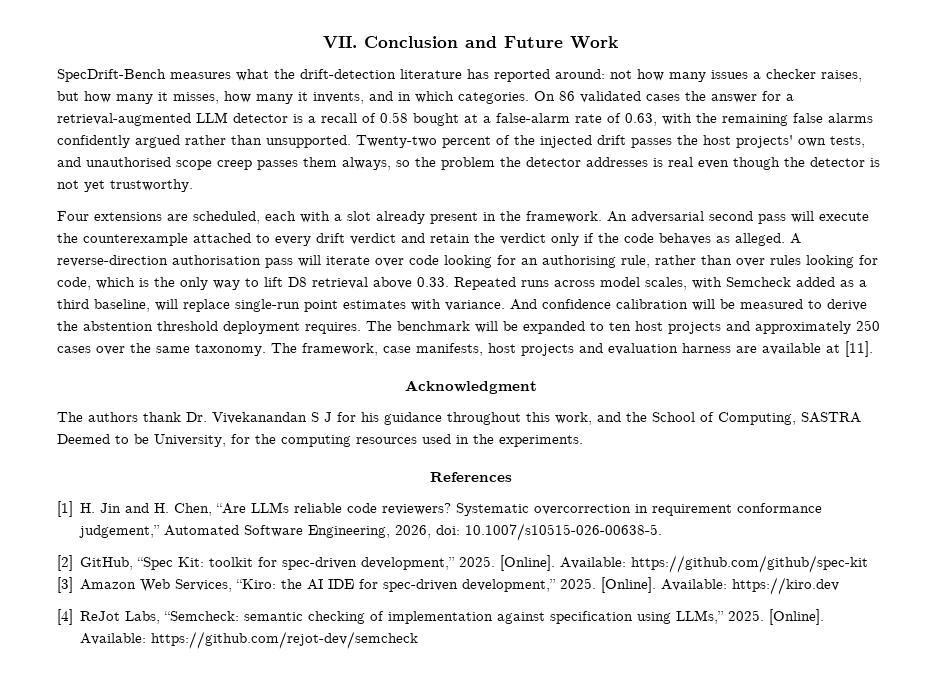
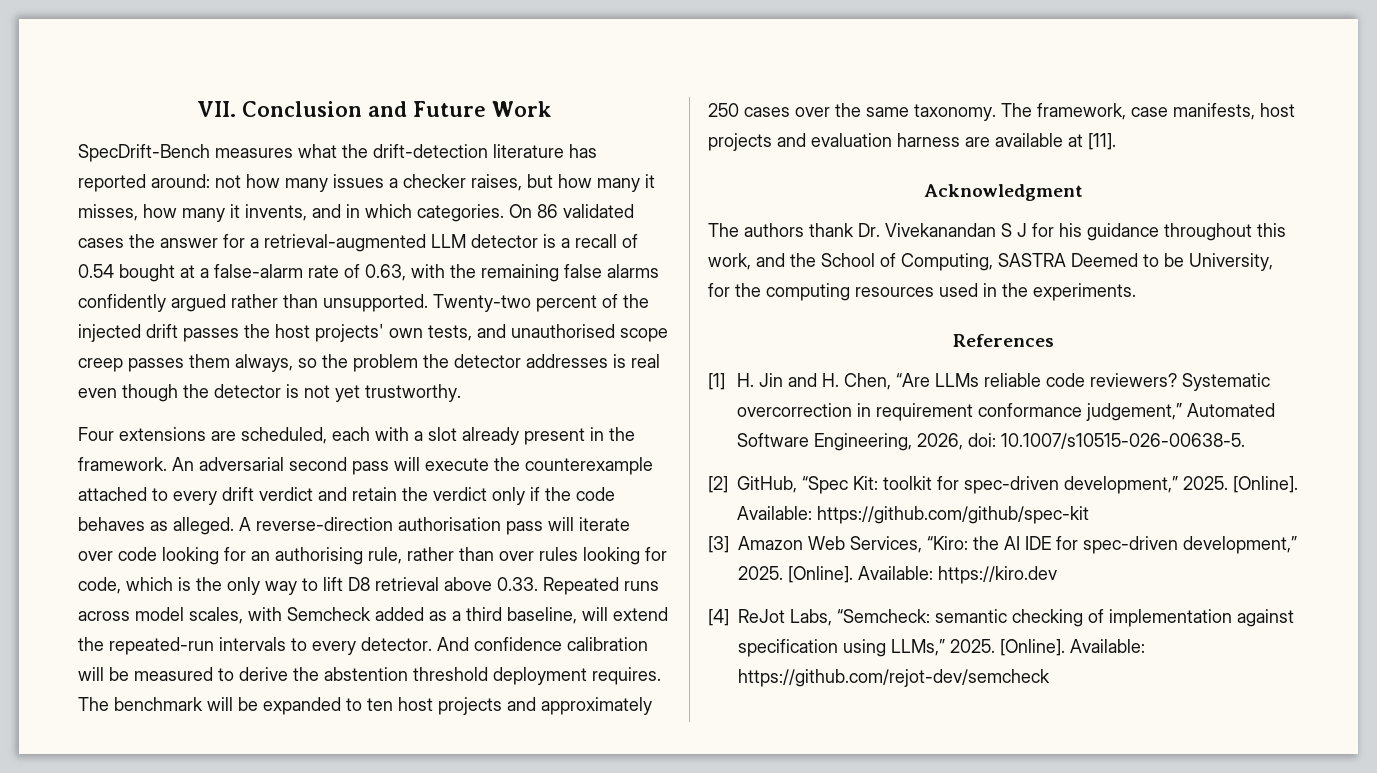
[380,112,408,123] 0.58 -> [78,264,114,278] 0.54
[183,299,505,312] replace single-run point estimates with variance. -> [613,607,668,621] [78,637,432,655] extend the repeated-run intervals to every detector.

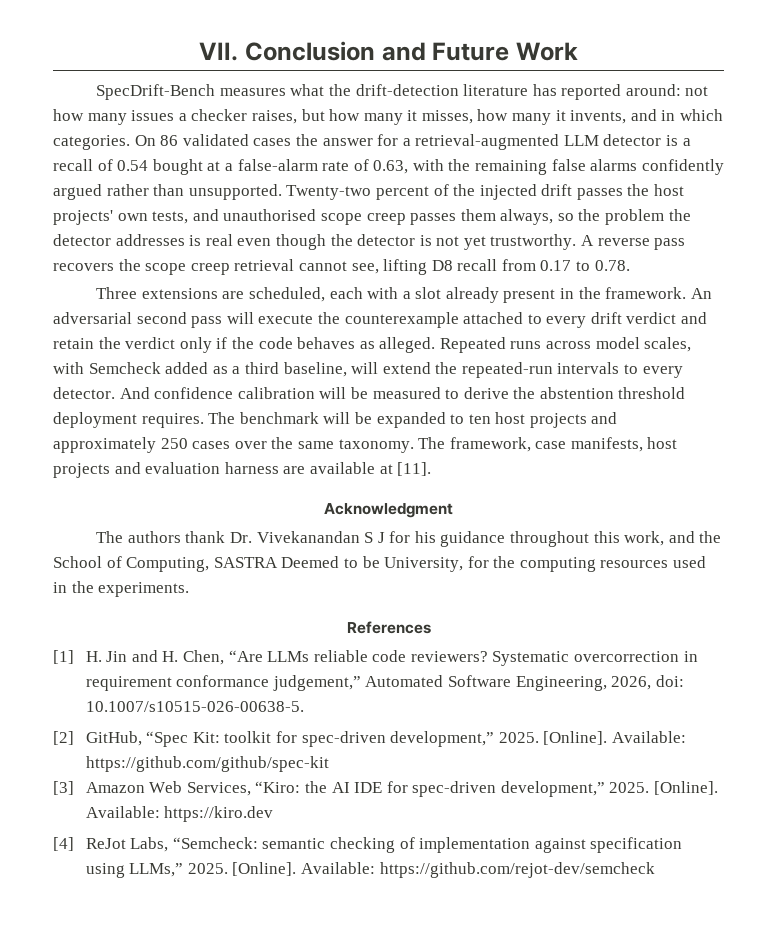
[78,427,114,441] // Four -> [581,235,686,250] [53,259,630,275] [96,287,138,299] A reverse pass recovers the scope creep retrieval cannot see, lifting D8 recall from 0.17 to 0.78. // Three
[239,517,630,535] [78,547,667,565] [78,577,538,595] A reverse-direction authorisation pass will iterate over code looking for an authorising rule, rather than over rules looking for code, which is the only way to lift D8 retrieval above 0.33. -> (436, 345) none

